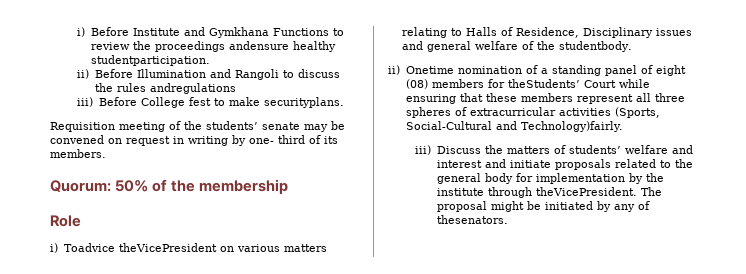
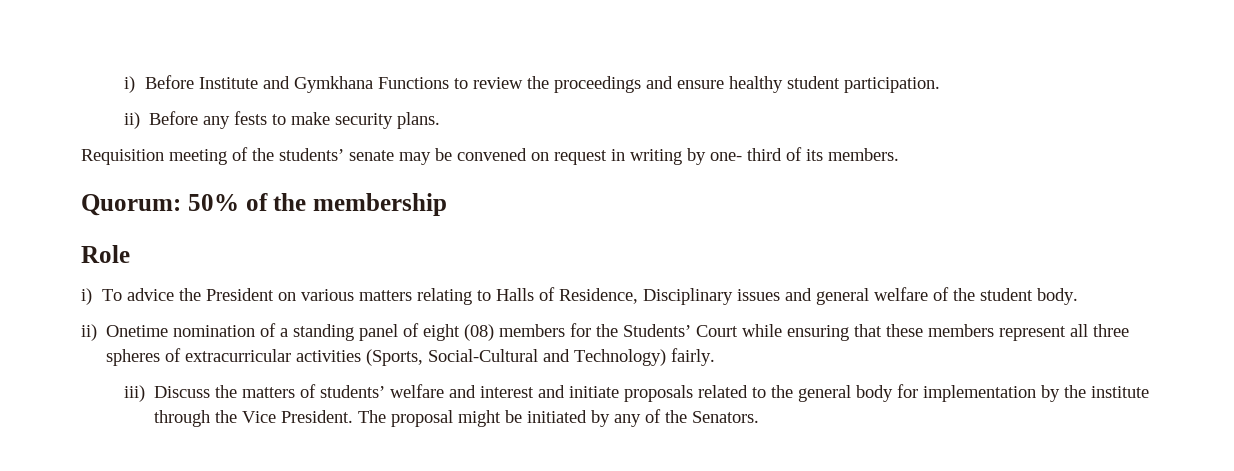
[229,41,337,52] [91,55,211,66] [77,69,340,80] [94,83,236,94] [77,97,344,108] andensure healthy studentparticipation. // ii) Before Illumination and Rangoli to discuss the rules andregulations // iii) Before College fest to make securityplans. -> [645,76,940,93] [123,111,440,129] and ensure healthy student participation. // ii) Before any fests to make security plans.
[63,243,217,252] Toadvice theVicePresident -> [102,288,275,301] To advice the President
[558,41,632,52] studentbody. -> [980,288,1079,305] student body.
[507,79,580,88] theStudents’ -> [596,324,692,337] the Students’
[520,121,624,132] Technology)fairly. -> [574,348,716,366] Technology) fairly.
[535,187,637,196] theVicePresident. -> [214,410,353,423] the Vice President.
[436,215,508,224] thesenators. -> [664,410,759,423] the Senators.

